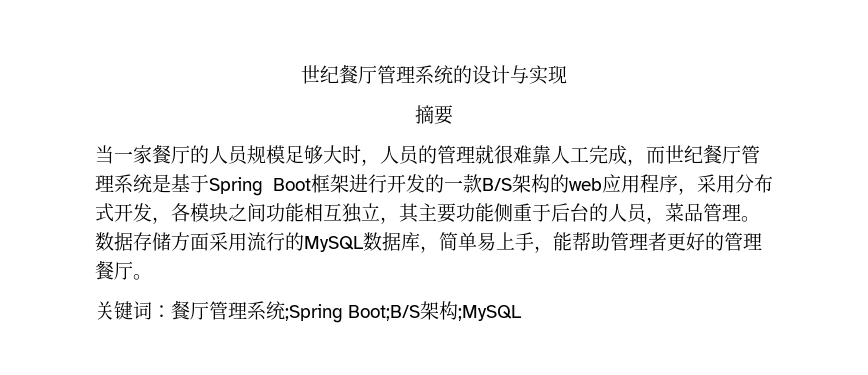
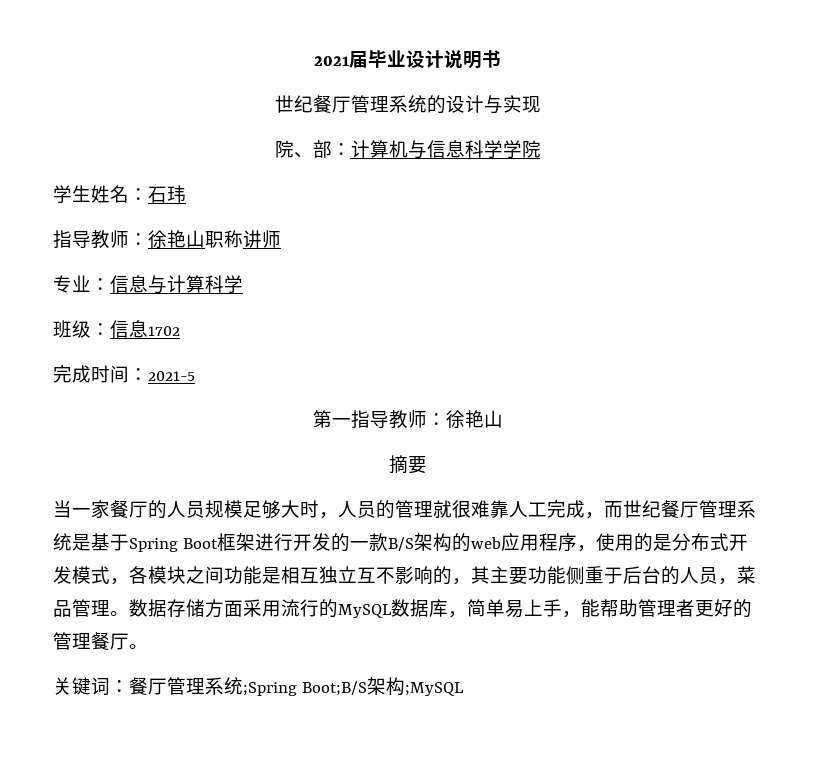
(301, 74) none -> [314,50,501,69] 2021届毕业设计说明书 //
(567, 74) none -> [274,140,541,159] [53,185,186,203] [53,230,281,249] [53,275,243,294] [53,320,180,338] [53,365,195,383] [312,410,503,429] // 院、部：计算机与信息科学学院 // 学生姓名：石玮 // 指导教师：徐艳山职称讲师 // 专业：信息与计算科学 // 班级：信息1702 // 完成时间：2021-5 // 第一指导教师：徐艳山
[697,174,735,193] 采用 -> [595,533,672,552] 使用的是
(152, 212) none -> [72,566,110,584] 模式
(304, 212) none -> [262,567,281,584] 是
(380, 212) none -> [357,566,452,585] 互不影响的

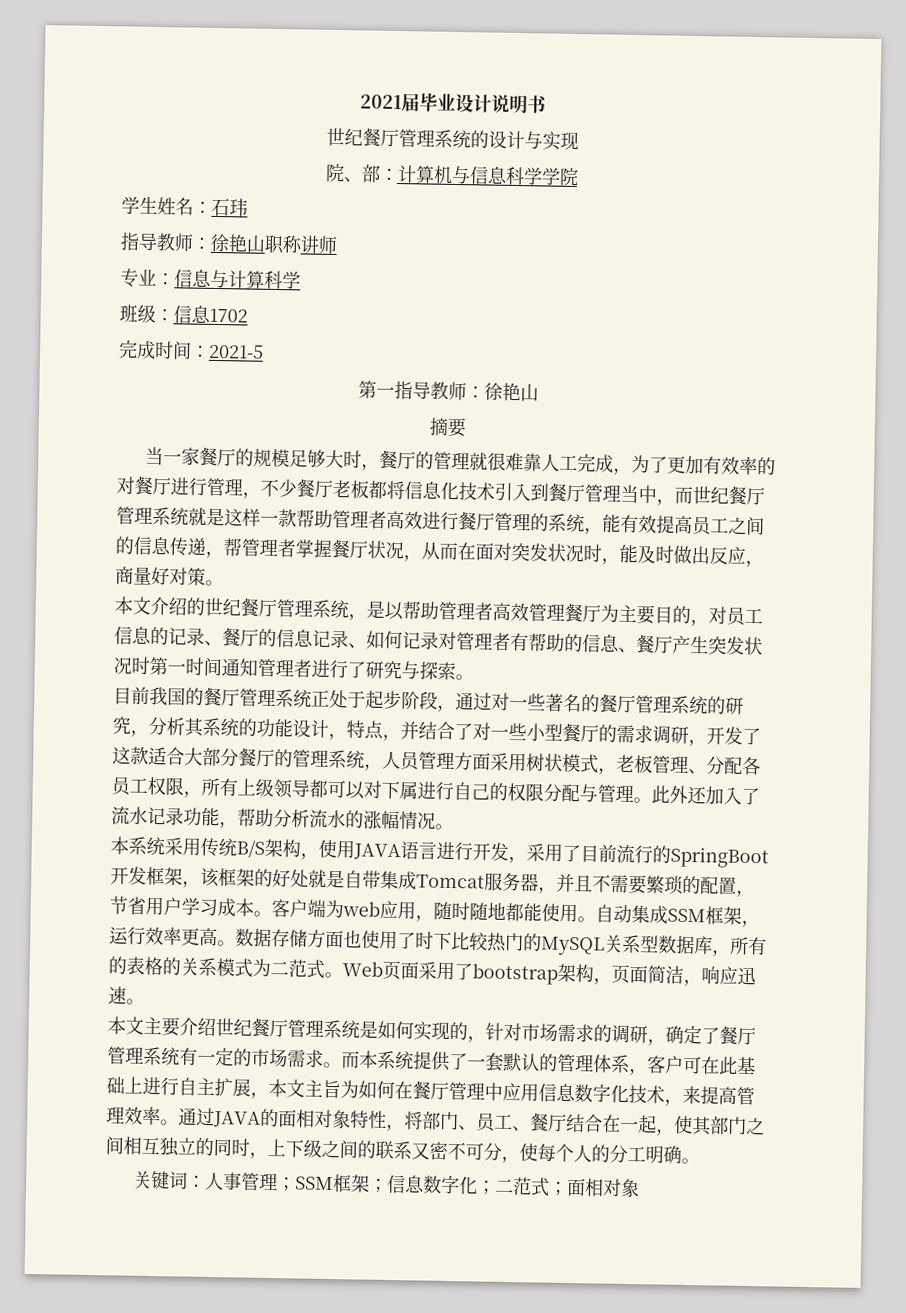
[167,501,205,518] 人员 -> (254, 457) none
[338,501,376,518] 人员 -> [378,449,416,470] 餐厅
(604, 515) none -> [630,454,776,476] [116,475,675,506] 为了更加有效率的对餐厅进行管理，不少餐厅老板都将信息化技术引入到餐厅管理当中，
[72,533,748,552] [53,566,756,585] [53,599,752,618] [53,632,148,650] [53,677,464,696] 是基于Spring Boot框架进行开发的一款B/S架构的web应用程序，使用的是分布式开发模式，各模块之间功能是相互独立互不影响的，其主要功能侧重于后台的人员，菜品管理。数据存储方面采用流行的MySQL数据库，简单易上手，能帮助管理者更好的管理餐厅。 // 关键词：餐厅管理系统;Spring Boot;B/S架构;MySQL -> [188,507,765,536] [115,536,764,568] [115,566,224,587] [114,596,763,627] [114,626,763,656] [113,656,474,681] [113,686,744,715] [112,716,761,747] [112,746,761,776] [111,776,760,806] [111,806,454,831] [110,836,769,869] [110,866,755,898] [109,896,760,928] [109,926,767,957] [108,956,756,987] [108,986,145,1005] [107,1016,756,1046] [107,1046,756,1076] [106,1076,755,1106] [106,1106,765,1136] [105,1136,700,1165] [132,1170,640,1198] 就是这样一款帮助管理者高效进行餐厅管理的系统，能有效提高员工之间的信息传递，帮管理者掌握餐厅状况，从而在面对突发状况时，能及时做出反应，商量好对策。 // 本文介绍的世纪餐厅管理系统，是以帮助管理者高效管理餐厅为主要目的，对员工信息的记录、餐厅的信息记录、如何记录对管理者有帮助的信息、餐厅产生突发状况时第一时间通知管理者进行了研究与探索。 // 目前我国的餐厅管理系统正处于起步阶段，通过对一些著名的餐厅管理系统的研究，分析其系统的功能设计，特点，并结合了对一些小型餐厅的需求调研，开发了这款适合大部分餐厅的管理系统，人员管理方面采用树状模式，老板管理、分配各员工权限，所有上级领导都可以对下属进行自己的权限分配与管理。此外还加入了流水记录功能，帮助分析流水的涨幅情况。 // 本系统采用传统B/S架构，使用JAVA语言进行开发，采用了目前流行的SpringBoot开发框架，该框架的好处就是自带集成Tomcat服务器，并且不需要繁琐的配置，节省用户学习成本。客户端为web应用，随时随地都能使用。自动集成SSM框架，运行效率更高。数据存储方面也使用了时下比较热门的MySQL关系型数据库，所有的表格的关系模式为二范式。Web页面采用了bootstrap架构，页面简洁，响应迅速。 // 本文主要介绍世纪餐厅管理系统是如何实现的，针对市场需求的调研，确定了餐厅管理系统有一定的市场需求。而本系统提供了一套默认的管理体系，客户可在此基础上进行自主扩展，本文主旨为如何在餐厅管理中应用信息数字化技术，来提高管理效率。通过JAVA的面相对象特性，将部门、员工、餐厅结合在一起，使其部门之间相互独立的同时，上下级之间的联系又密不可分，使每个人的分工明确。 // 关键词：人事管理；SSM框架；信息数字化；二范式；面相对象

